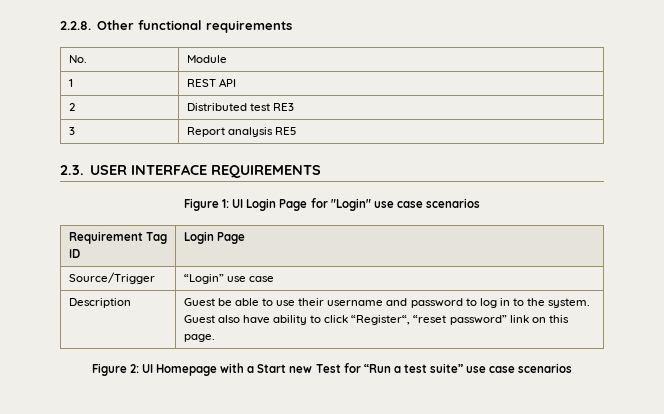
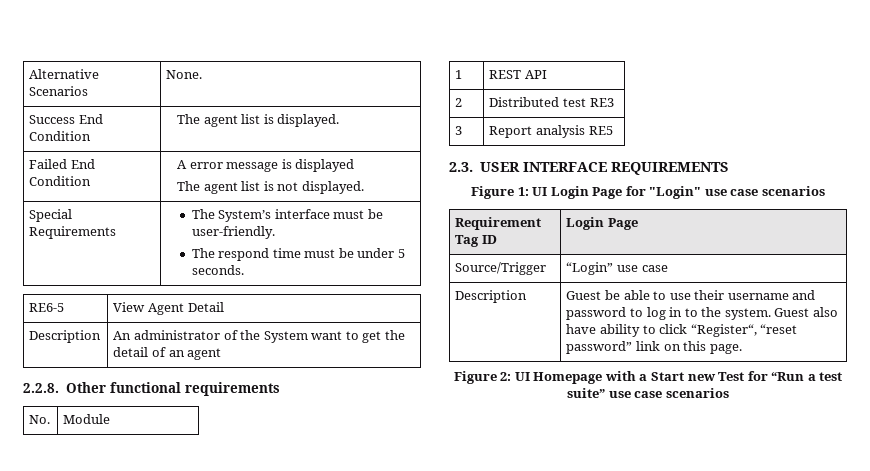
(60, 25) none -> [29,69,100,79] [29,86,89,96] [166,70,203,79] [29,114,103,124] [29,131,92,141] [177,114,340,127] [29,159,95,169] [29,176,92,186] [177,159,355,172] [177,181,364,194] [29,209,73,222] [29,226,117,239] [191,209,383,222] [191,226,275,239] [191,248,405,261] [191,265,244,275] [29,303,65,312] [113,302,224,315] [29,330,102,343] [113,330,405,343] [113,347,222,360] Alternative Scenarios | None. // Success End Condition | The agent list is displayed. // Failed End Condition | A error message is displayed // The agent list is not displayed. // Special Requirements | The System’s interface must be user-friendly. // The respond time must be under 5 seconds. // RE6-5 | View Agent Detail // Description | An administrator of the System want to get the detail of an agent //

